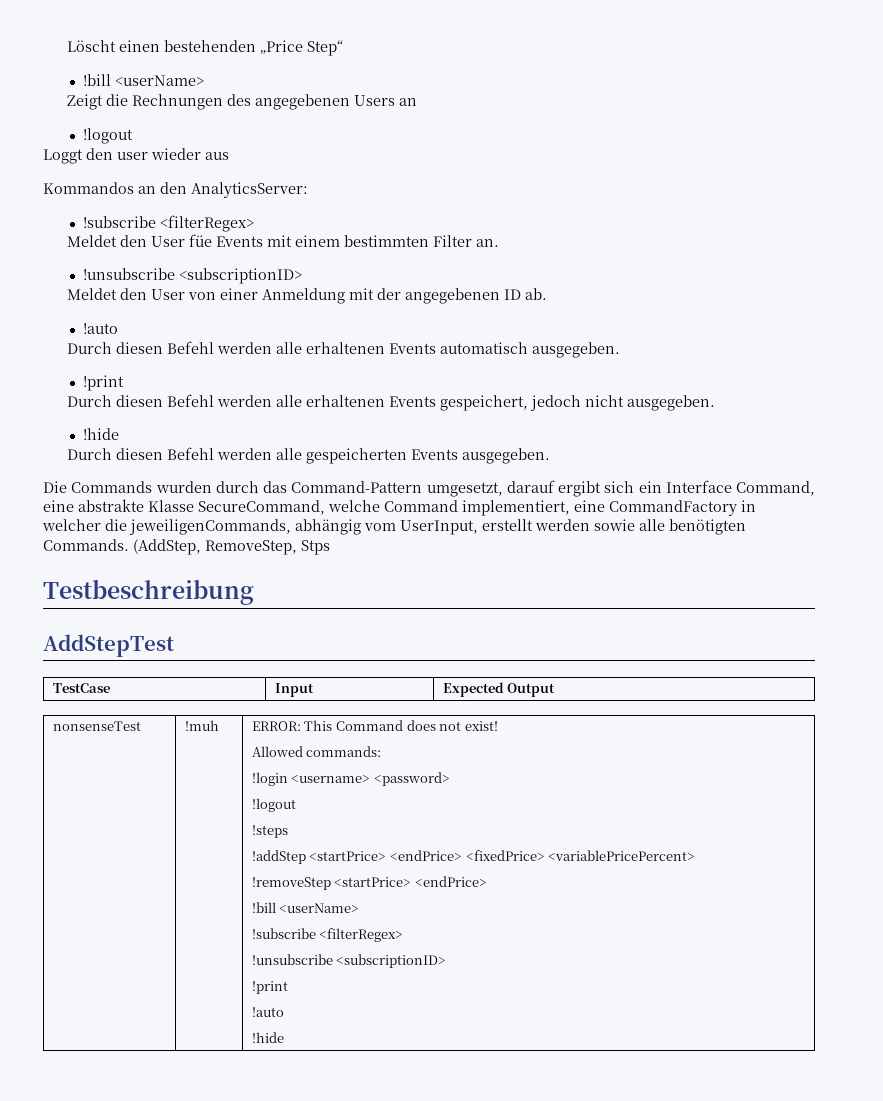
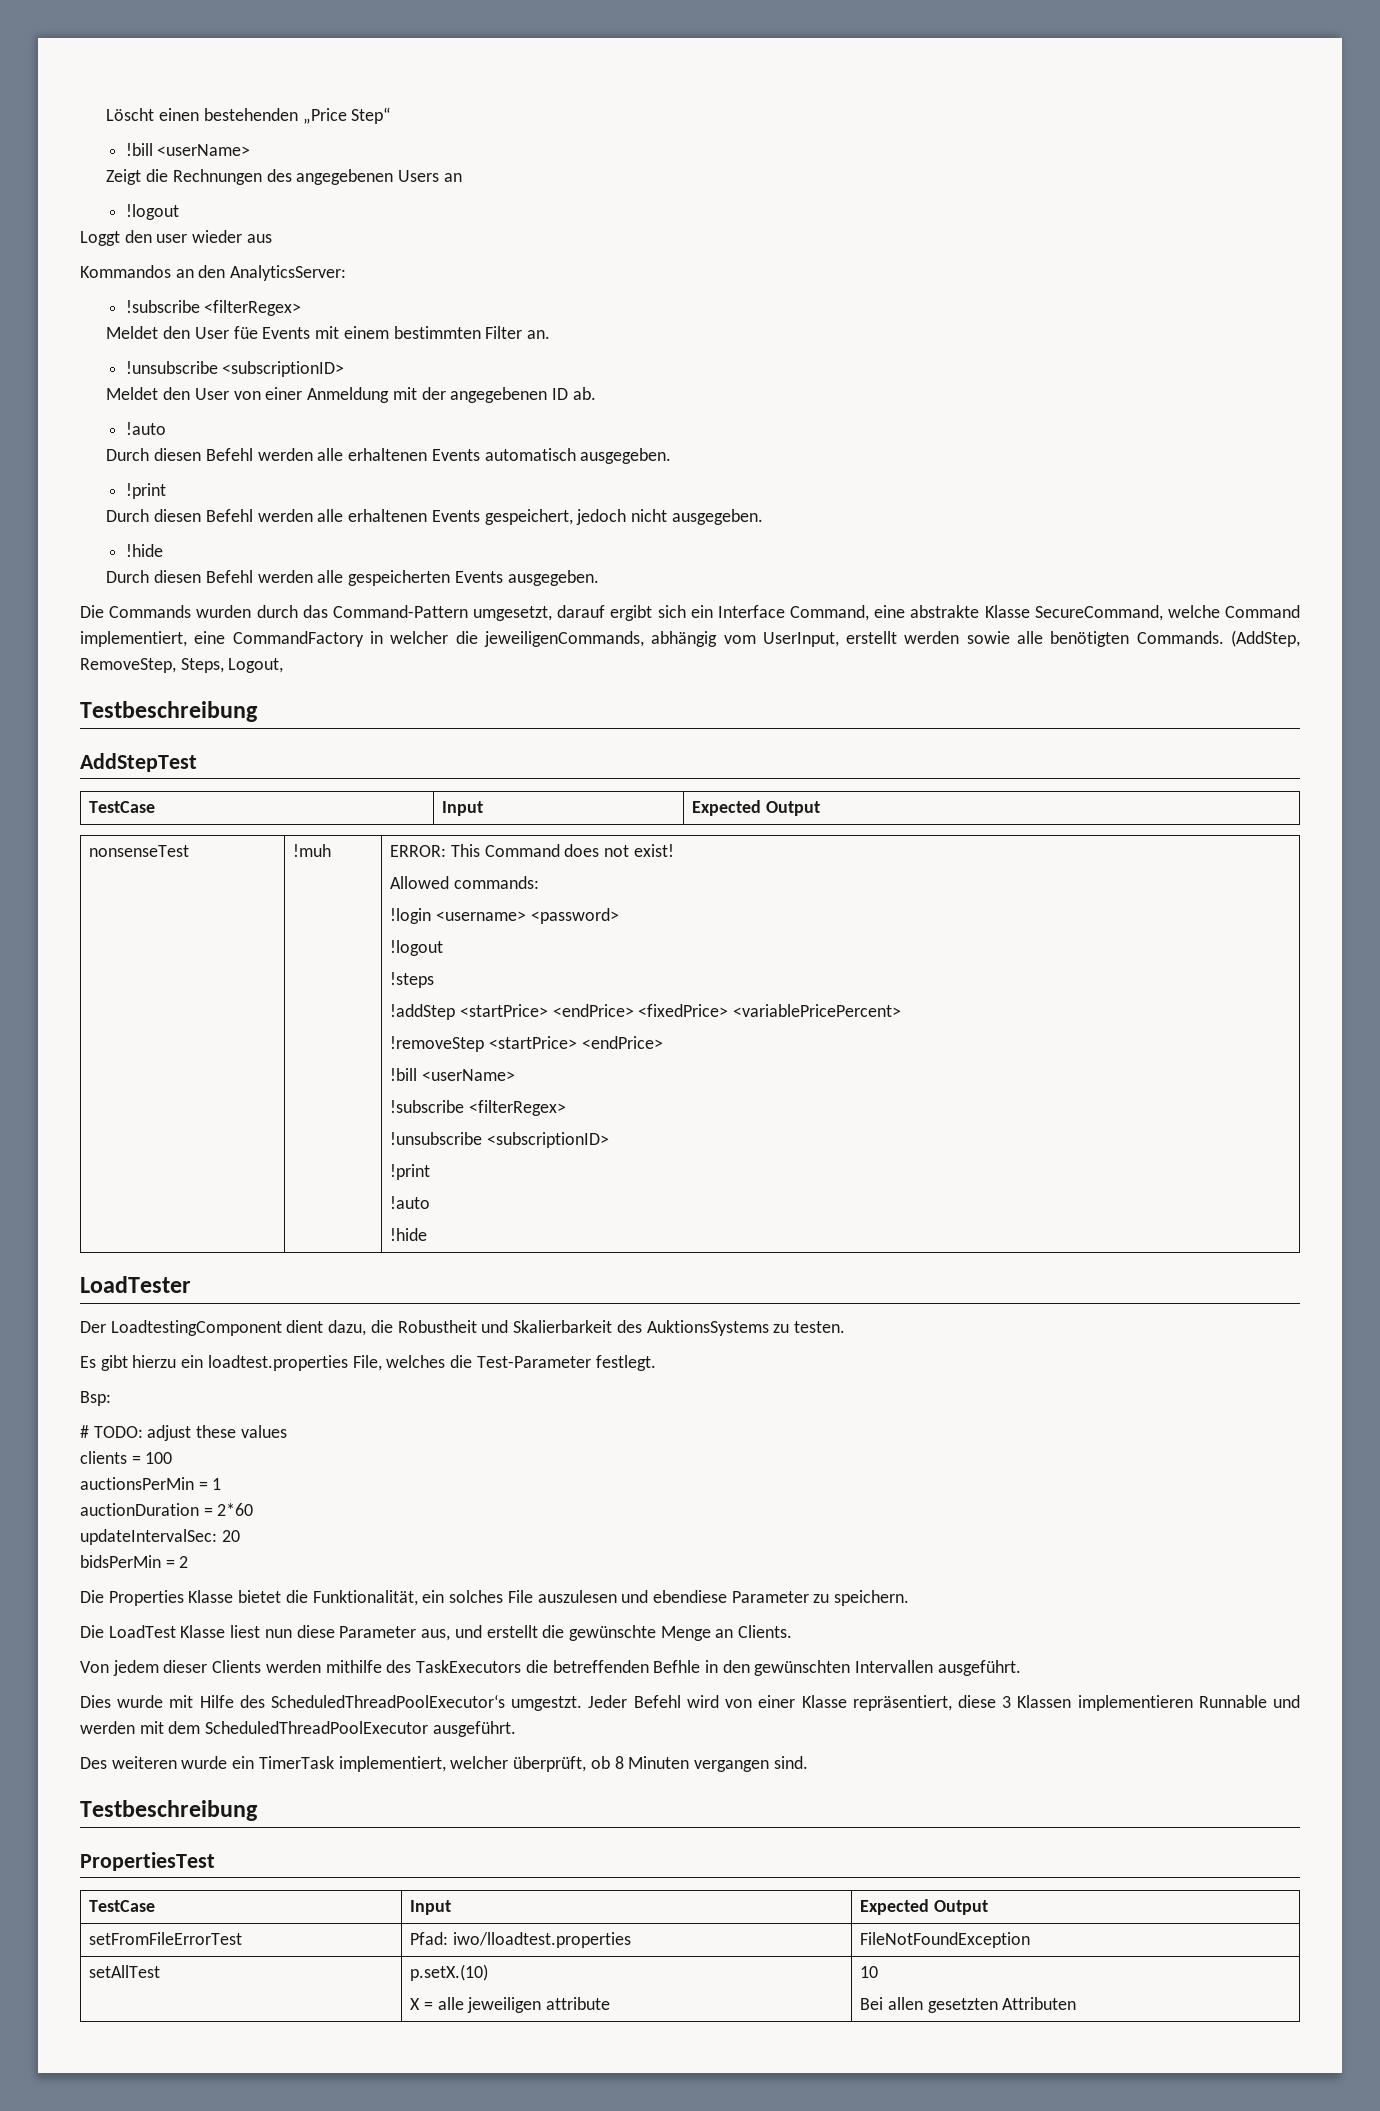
[301,540,330,555] Stps -> [180,658,284,673] Steps, Logout,
(284, 1037) none -> [80,1276,191,1293] [80,1320,845,1336] [80,1355,656,1371] [80,1391,111,1406] [80,1425,287,1441] [80,1451,173,1464] [80,1477,222,1490] [80,1503,254,1516] [80,1529,240,1545] [80,1555,189,1568] [80,1590,910,1606] [80,1625,793,1641] [80,1660,1021,1676] [80,1695,1300,1711] [80,1721,516,1737] [80,1756,808,1772] [80,1800,258,1821] [80,1852,215,1871] [89,1900,156,1912] [410,1900,452,1915] [860,1899,988,1915] [89,1932,243,1945] [410,1932,631,1948] [860,1932,1031,1948] [89,1965,161,1978] [410,1964,489,1981] [410,1997,610,2013] [860,1966,879,1978] [860,1997,1077,2013] // LoadTester // Der LoadtestingComponent dient dazu, die Robustheit und Skalierbarkeit des AuktionsSystems zu testen. // Es gibt hierzu ein loadtest.properties File, welches die Test-Parameter festlegt. // Bsp: // # TODO: adjust these values // clients = 100 // auctionsPerMin = 1 // auctionDuration = 2*60 // updateIntervalSec: 20 // bidsPerMin = 2 // Die Properties Klasse bietet die Funktionalität, ein solches File auszulesen und ebendiese Parameter zu speichern. // Die LoadTest Klasse liest nun diese Parameter aus, und erstellt die gewünschte Menge an Clients. // Von jedem dieser Clients werden mithilfe des TaskExecutors die betreffenden Befhle in den gewünschten Intervallen ausgeführt. // Dies wurde mit Hilfe des ScheduledThreadPoolExecutor‘s umgestzt. Jeder Befehl wird von einer Klasse repräsentiert, diese 3 Klassen implementieren Runnable und werden mit dem ScheduledThreadPoolExecutor ausgeführt. // Des weiteren wurde ein TimerTask implementiert, welcher überprüft, ob 8 Minuten vergangen sind. // Testbeschreibung // PropertiesTest // TestCase | Input | Expected Output // setFromFileErrorTest | Pfad: iwo/lloadtest.properties | FileNotFoundException // setAllTest | p.setX.(10) // X = alle jeweiligen attribute | 10 // Bei allen gesetzten Attributen

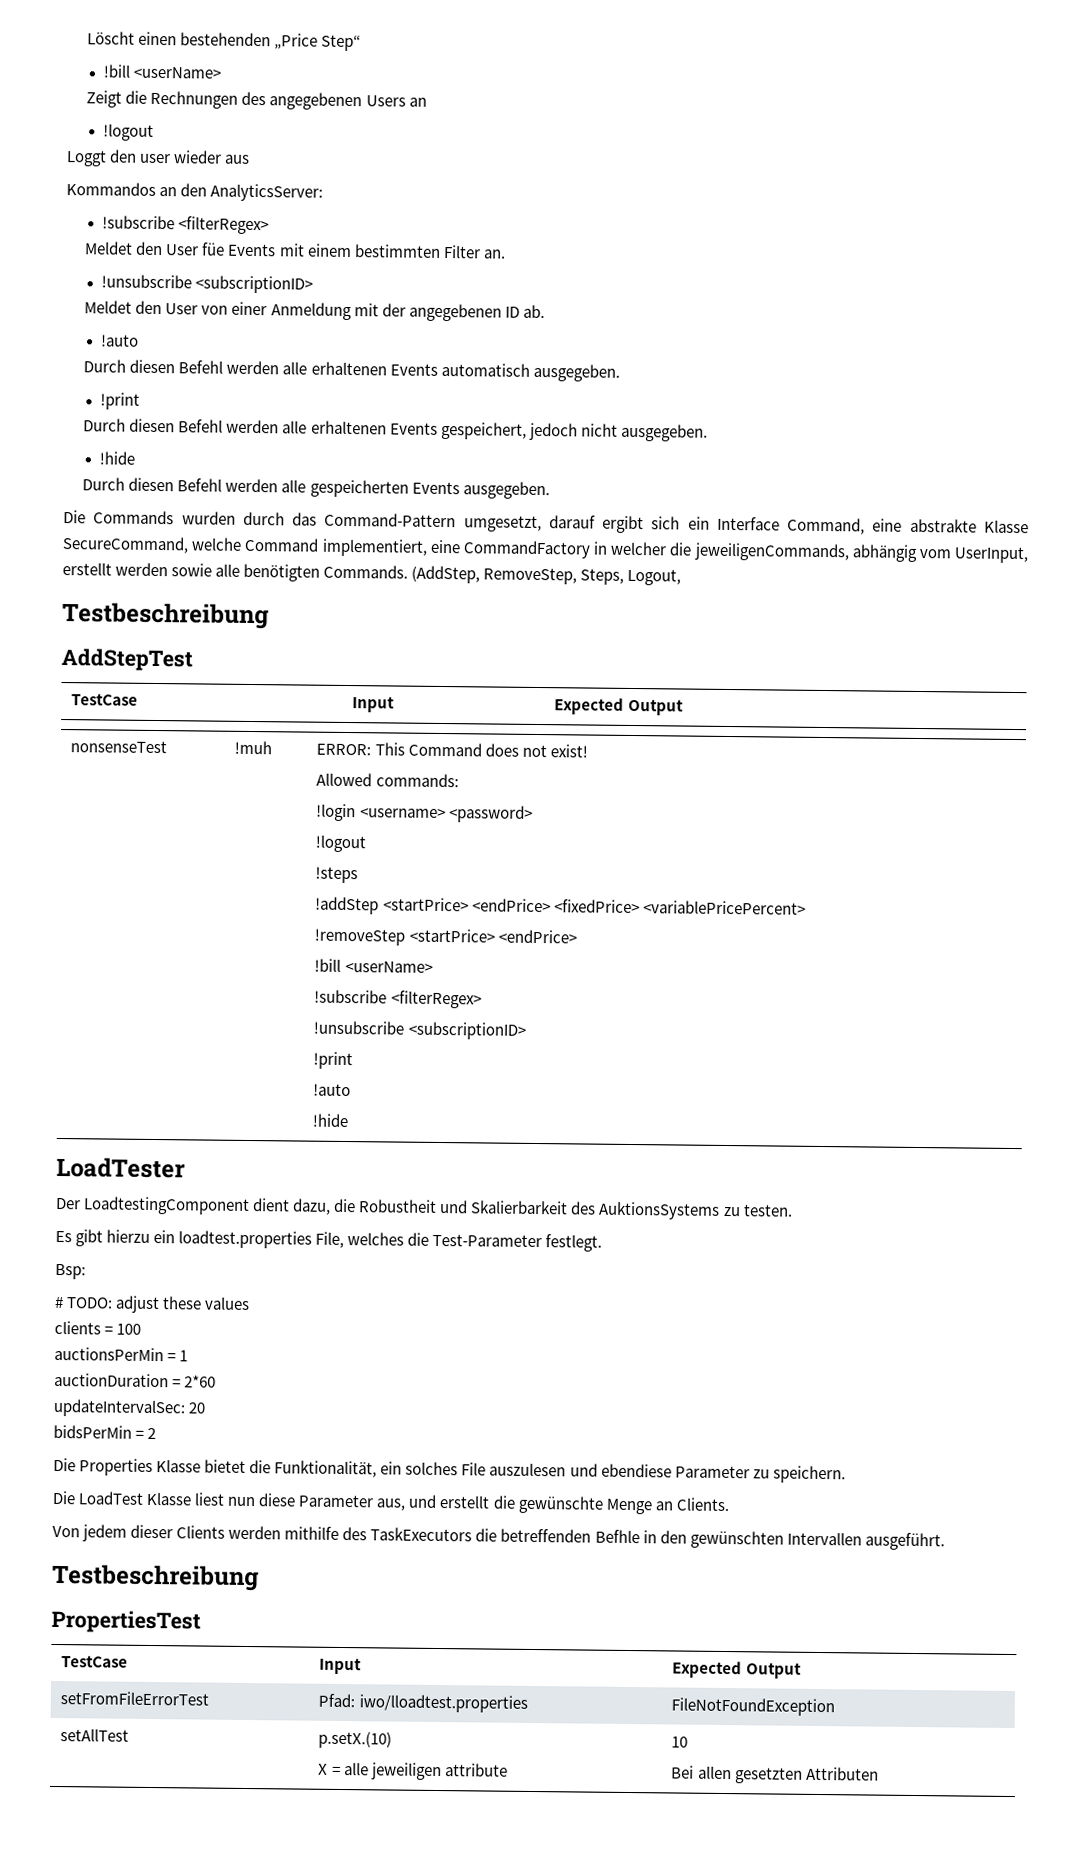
[80,1695,1300,1711] [80,1721,516,1737] [80,1756,808,1772] // Dies wurde mit Hilfe des ScheduledThreadPoolExecutor‘s umgestzt. Jeder Befehl wird von einer Klasse repräsentiert, diese 3 Klassen implementieren Runnable und werden mit dem ScheduledThreadPoolExecutor ausgeführt. // Des weiteren wurde ein TimerTask implementiert, welcher überprüft, ob 8 Minuten vergangen sind. -> (945, 1541) none

